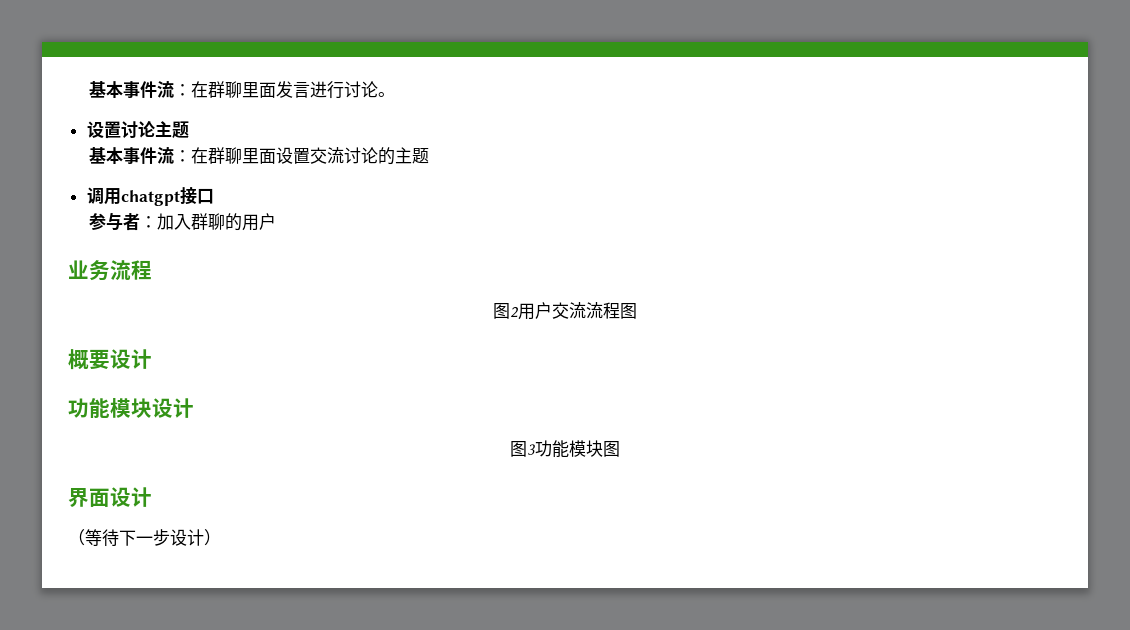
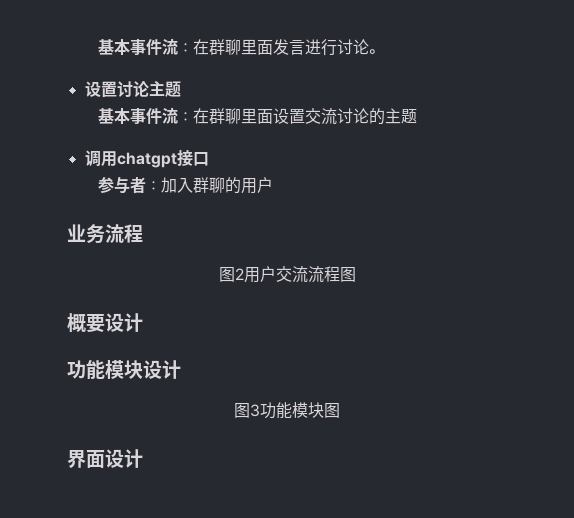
[68,529,221,547] // （等待下一步设计） -> (143, 458) none

